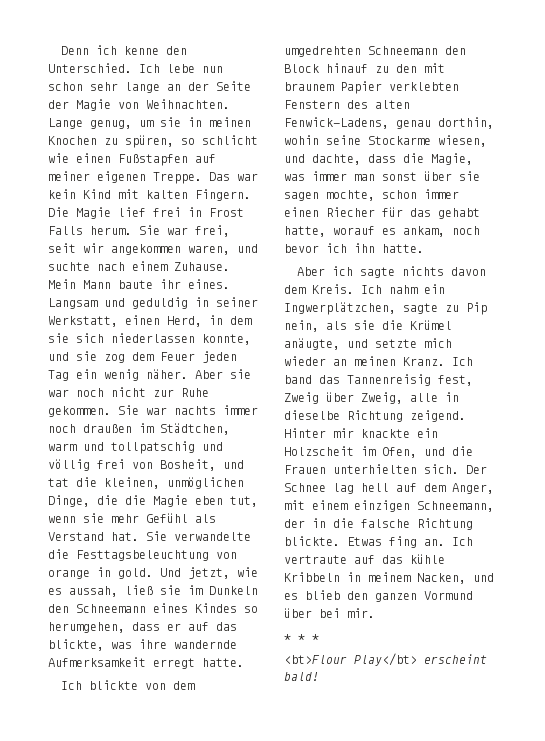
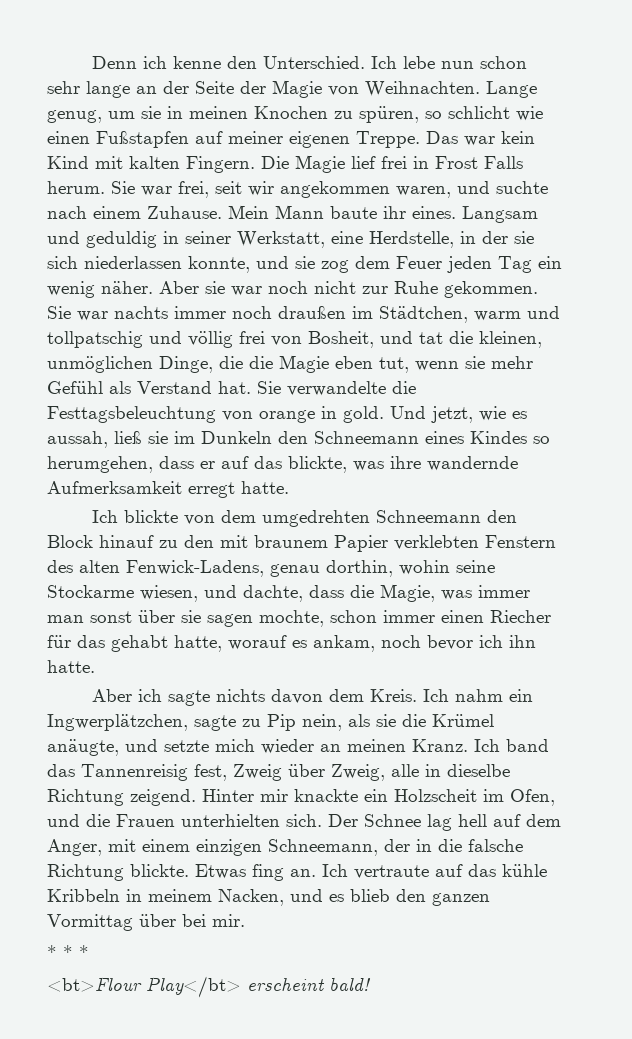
[125,315,252,327] einen Herd, in dem -> [331,231,508,248] eine Herdstelle, in der
[424,591,473,600] Vormund -> [47,914,133,931] Vormittag

